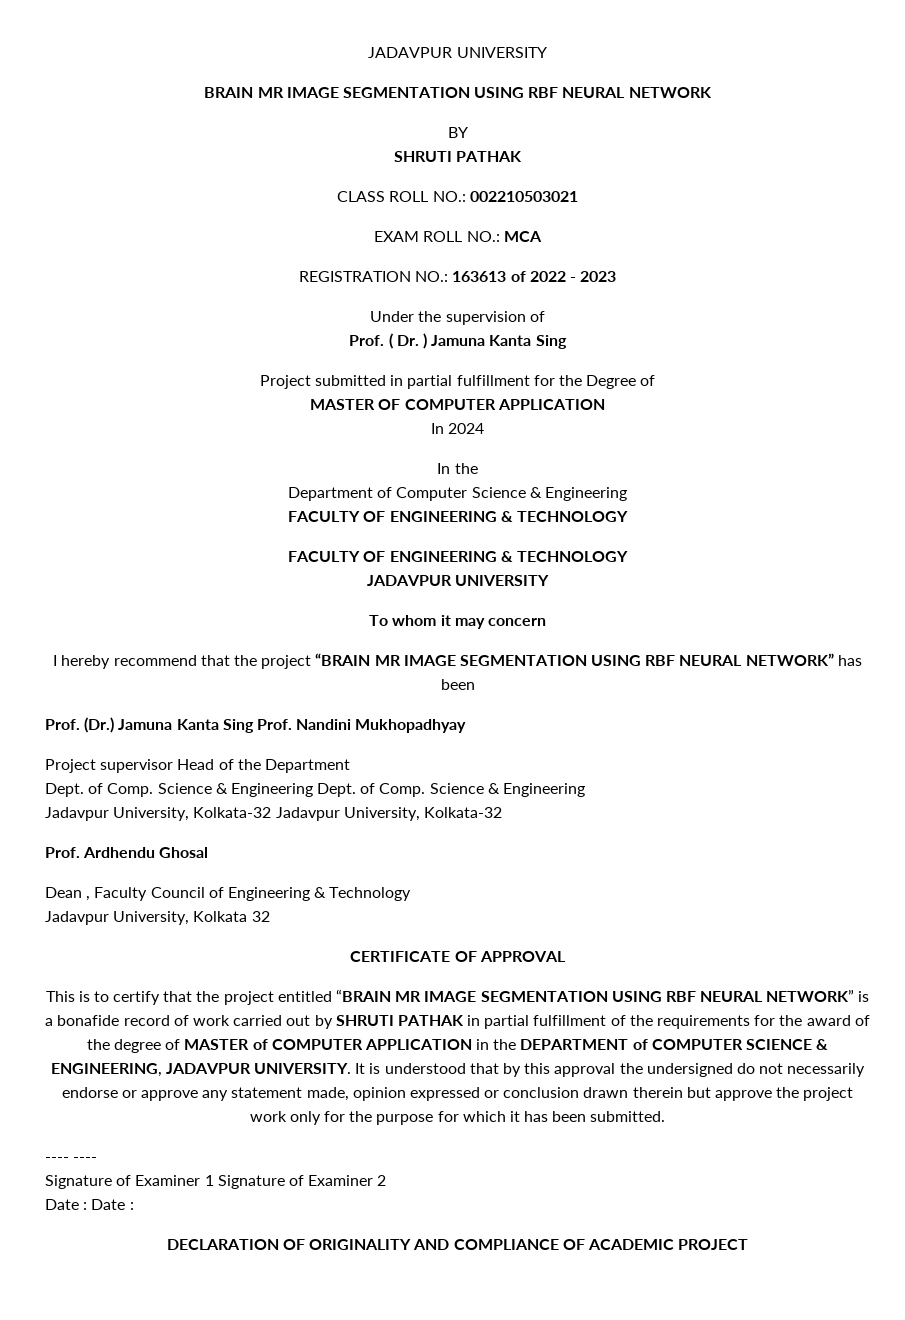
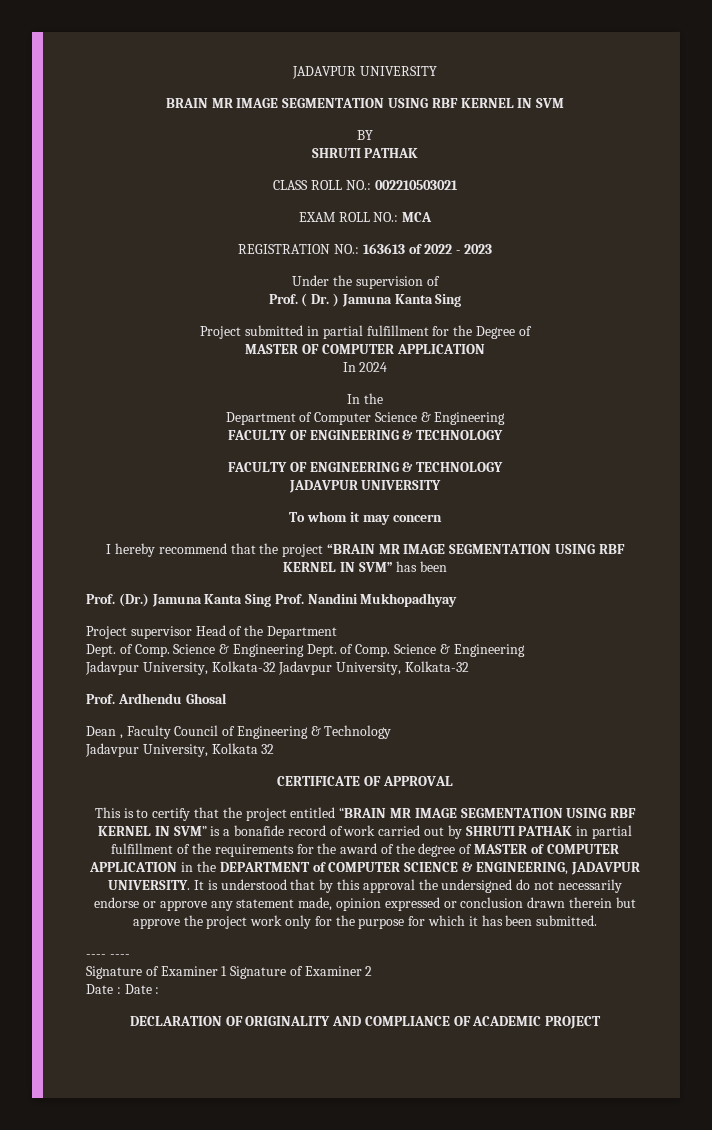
[562,87,712,98] NEURAL NETWORK -> [460,98,565,108] KERNEL IN SVM
[679,653,834,666] NEURAL NETWORK” -> [282,562,393,572] KERNEL IN SVM”
[700,989,855,1002] NEURAL NETWORK” -> [98,826,207,836] KERNEL IN SVM”

